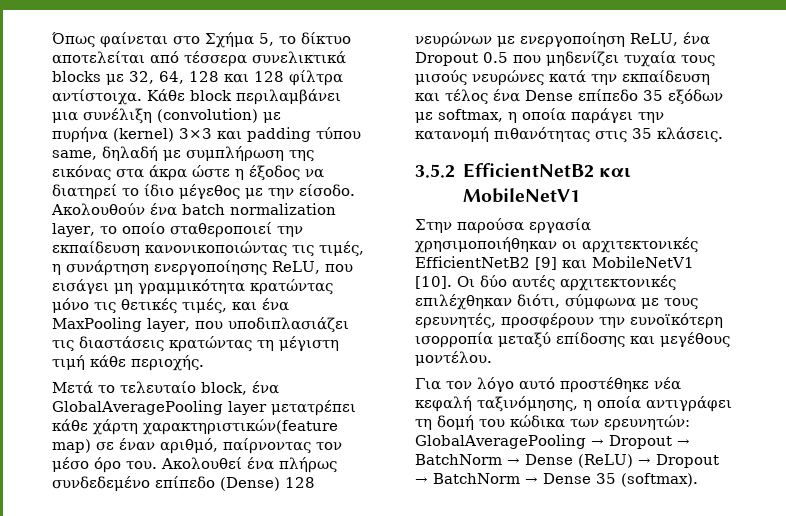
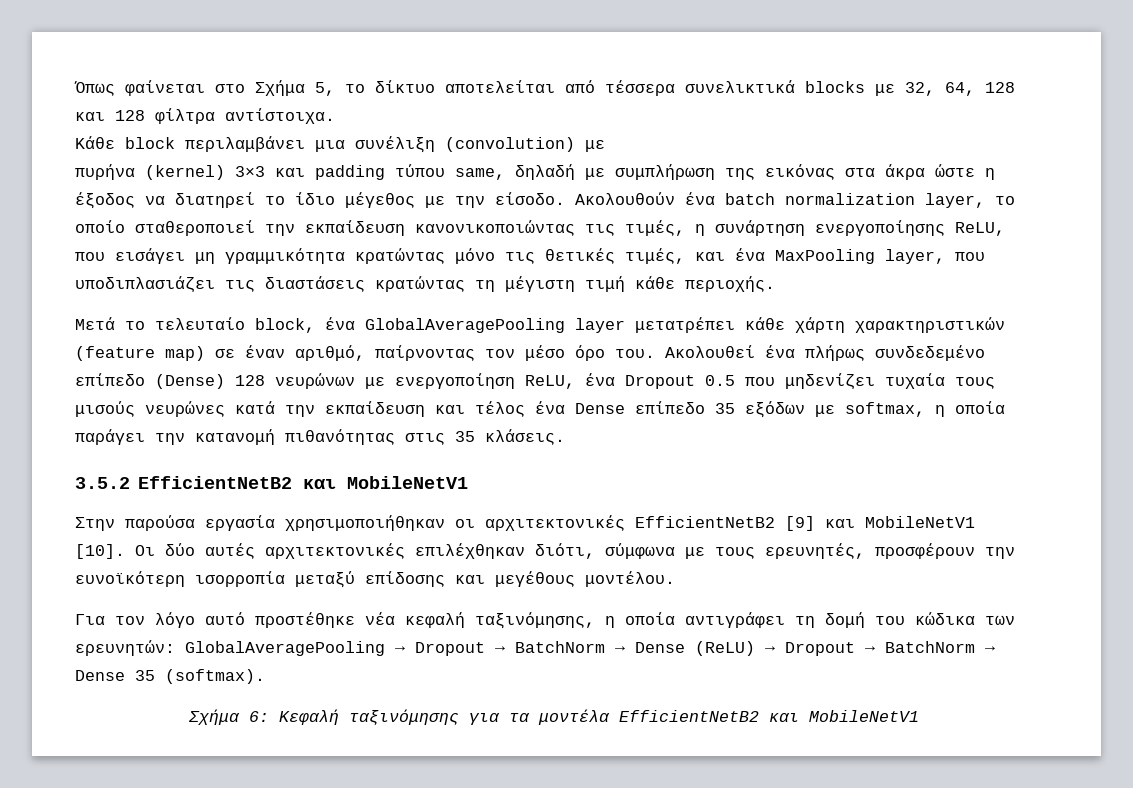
(142, 97) none -> (335, 116) //
[143,419,338,435] χαρακτηριστικών(feature -> [855,317,1005,333] [75,346,155,361] χαρακτηριστικών (feature
(698, 480) none -> [188,709,919,725] // Σχήμα 6: Κεφαλή ταξινόμησης για τα μοντέλα EfficientNetB2 και MobileNetV1

